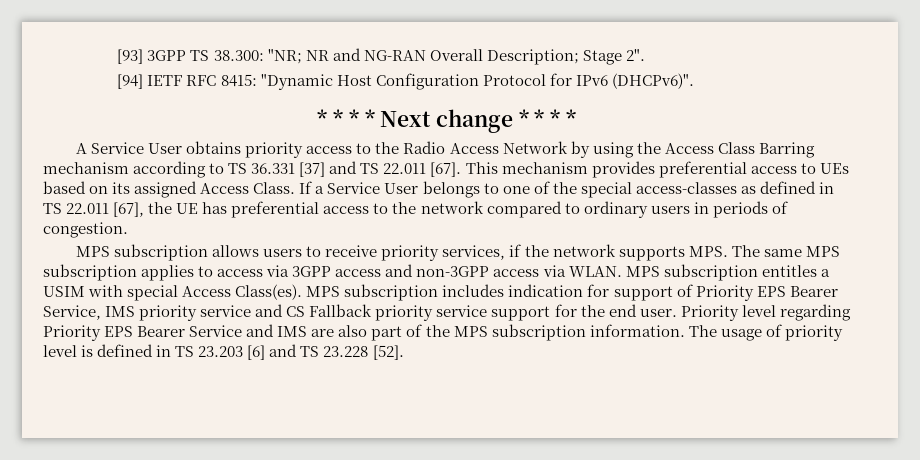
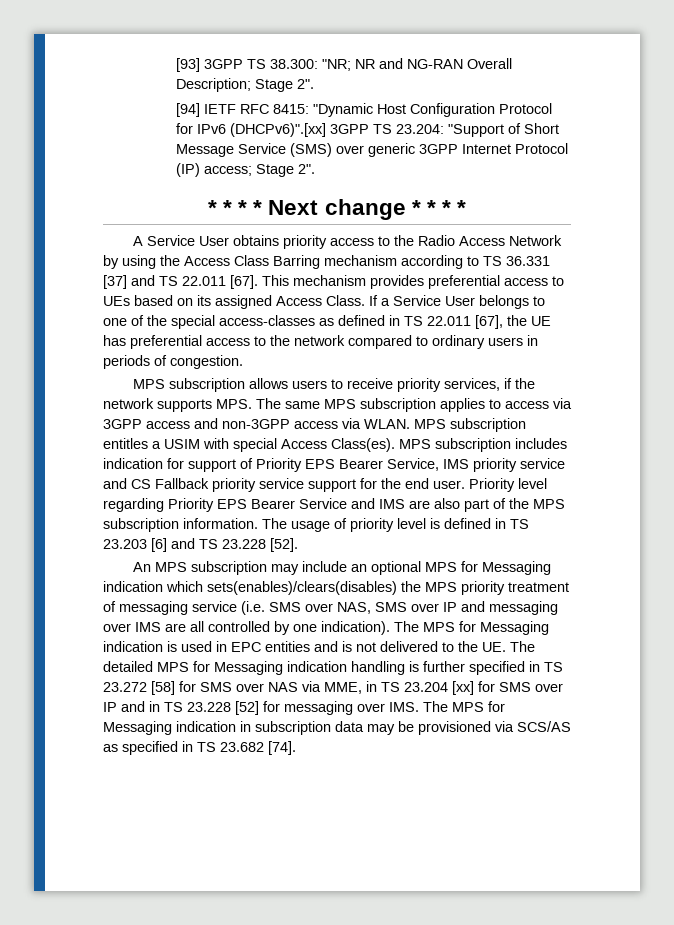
[611,73,694,89] (DHCPv6)". -> [229,123,559,137] [175,143,568,157] [175,163,315,177] (DHCPv6)".[xx] 3GPP TS 23.204: "Support of Short Message Service (SMS) over generic 3GPP Internet Protocol (IP) access; Stage 2".
(404, 352) none -> [132,561,551,575] [103,581,569,595] [103,601,558,615] [103,621,549,635] [103,641,535,652] [103,661,563,675] [103,681,563,695] [103,701,505,715] [103,721,571,735] [103,741,296,755] // An MPS subscription may include an optional MPS for Messaging indication which sets(enables)/clears(disables) the MPS priority treatment of messaging service (i.e. SMS over NAS, SMS over IP and messaging over IMS are all controlled by one indication). The MPS for Messaging indication is used in EPC entities and is not delivered to the UE. The detailed MPS for Messaging indication handling is further specified in TS 23.272 [58] for SMS over NAS via MME, in TS 23.204 [xx] for SMS over IP and in TS 23.228 [52] for messaging over IMS. The MPS for Messaging indication in subscription data may be provisioned via SCS/AS as specified in TS 23.682 [74].

